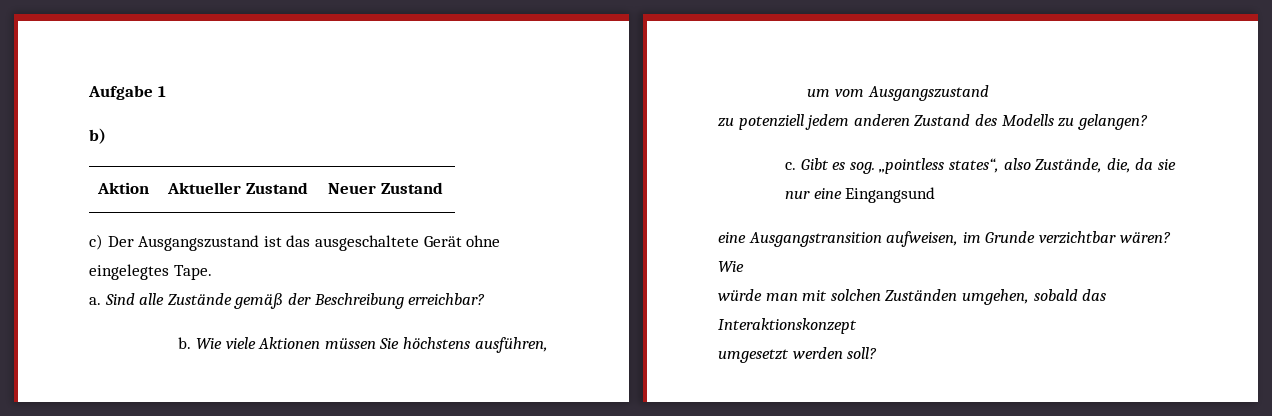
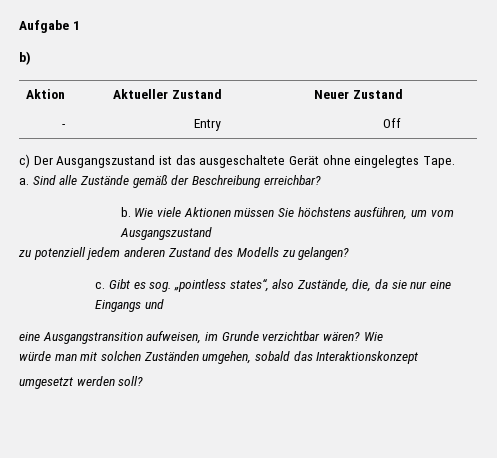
(443, 188) none -> [61,124,66,128] [193,119,221,131] [383,118,401,128] // - | Entry | Off
[845,187,936,203] Eingangsund -> [95,299,164,312] Eingangs und

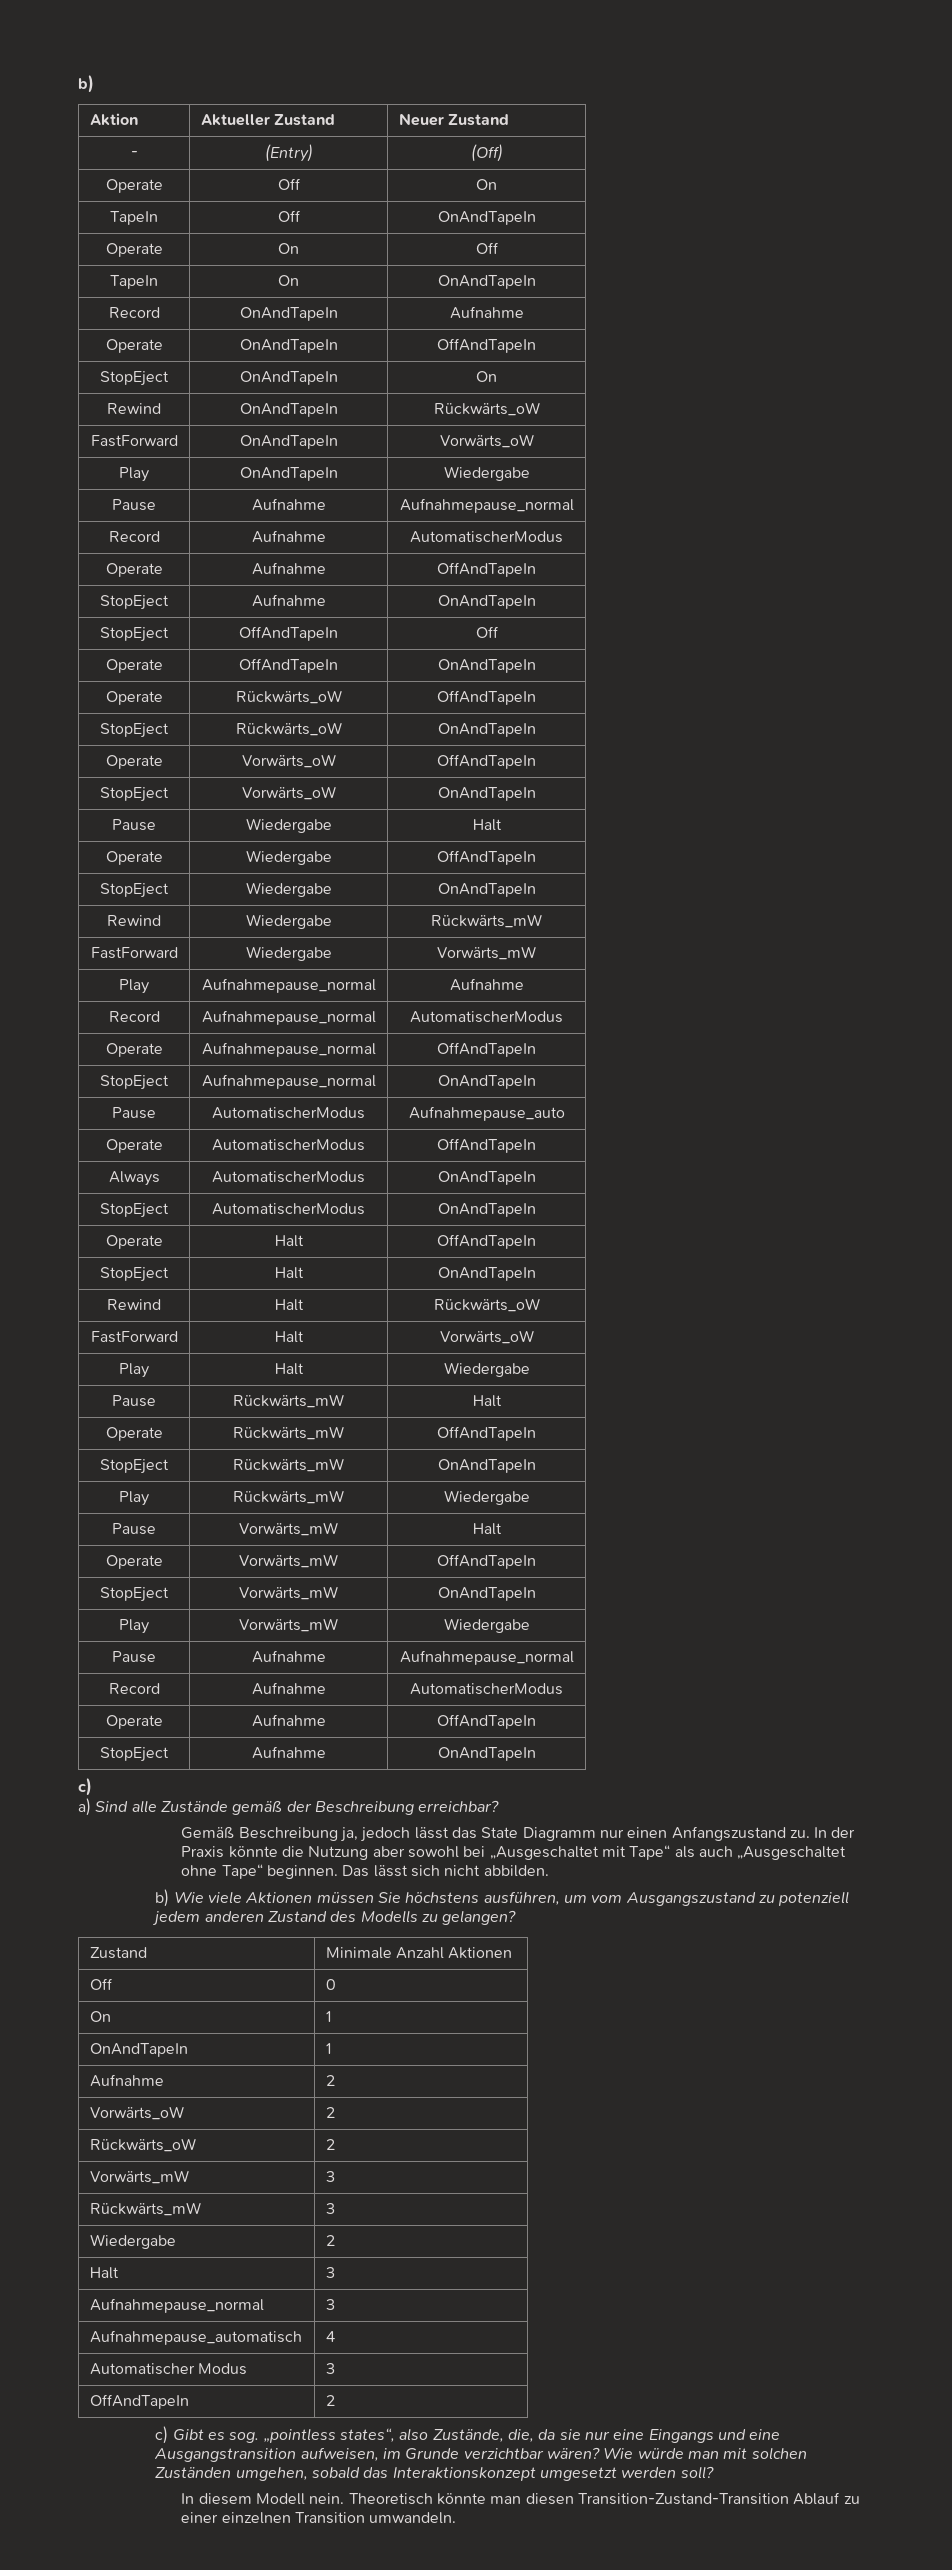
[19,20,80,33] Aufgabe 1 // -> (78, 84) none
[193,119,221,131] [383,118,401,128] [19,154,455,168] [19,178,29,185] Entry | Off // c) Der Ausgangszustand ist das ausgeschaltete Gerät ohne eingelegtes Tape. // a. -> [264,144,313,162] [470,144,503,162] [105,179,163,193] [277,178,301,190] [476,179,497,190] [110,211,158,225] [277,210,301,222] [437,211,536,225] [105,243,163,257] [278,243,299,254] [475,242,499,254] [110,275,158,289] [278,275,299,286] [437,275,536,289] [108,307,160,318] [239,307,338,321] [449,306,524,319] [105,339,163,353] [239,339,338,353] [437,338,536,353] [100,371,169,386] [239,371,338,385] [476,371,497,382] [107,403,161,414] [239,403,338,417] [433,402,540,416] [90,435,178,447] [239,435,338,449] [439,434,534,448] [119,467,149,482] [239,467,338,481] [443,466,530,481] [112,499,156,511] [251,498,326,511] [399,498,574,513] [108,531,160,542] [251,530,326,543] [410,531,563,543] [105,563,163,577] [251,562,326,575] [437,562,536,577] [100,595,169,610] [251,594,326,607] [437,595,536,609] [100,627,169,642] [239,626,338,641] [475,626,499,638] [105,659,163,673] [239,658,338,673] [437,659,536,673] [105,691,163,705] [235,690,342,704] [437,690,536,705] [100,723,169,738] [235,722,342,736] [437,723,536,737] [105,755,163,769] [241,754,336,768] [437,754,536,769] [100,787,169,802] [241,786,336,800] [437,787,536,801] [112,819,156,831] [245,818,332,833] [472,819,502,831] [105,851,163,865] [245,850,332,865] [437,850,536,865] [100,883,169,898] [245,882,332,897] [437,883,536,897] [107,915,161,926] [245,914,332,929] [431,914,542,928] [90,947,178,959] [245,946,332,961] [437,946,536,960] [119,979,149,994] [201,978,376,993] [449,978,524,991] [108,1011,160,1022] [201,1010,376,1025] [410,1011,563,1023] [105,1043,163,1057] [201,1042,376,1057] [437,1042,536,1057] [100,1075,169,1090] [201,1074,376,1089] [437,1075,536,1089] [112,1107,156,1119] [212,1107,365,1119] [408,1106,565,1121] [105,1139,163,1153] [212,1139,365,1151] [437,1138,536,1153] [108,1171,160,1186] [212,1171,365,1183] [437,1171,536,1185] [100,1203,169,1218] [212,1203,365,1215] [437,1203,536,1217] [105,1235,163,1249] [274,1235,304,1247] [437,1234,536,1249] [100,1267,169,1282] [274,1267,304,1279] [437,1267,536,1281] [107,1299,161,1310] [274,1299,304,1311] [433,1298,540,1312] [90,1331,178,1343] [274,1331,304,1343] [439,1330,534,1344] [119,1363,149,1378] [274,1363,304,1375] [443,1362,530,1377] [112,1395,156,1407] [233,1394,344,1408] [472,1395,502,1407] [105,1427,163,1441] [233,1426,344,1440] [437,1426,536,1441] [100,1459,169,1474] [233,1458,344,1472] [437,1459,536,1473] [119,1491,149,1506] [233,1490,344,1504] [443,1490,530,1505] [112,1523,156,1535] [239,1522,338,1536] [472,1523,502,1535] [105,1555,163,1569] [239,1554,338,1568] [437,1554,536,1569] [100,1587,169,1602] [239,1586,338,1600] [437,1587,536,1601] [119,1619,149,1634] [239,1618,338,1632] [443,1618,530,1633] [112,1651,156,1663] [251,1650,326,1663] [399,1650,574,1665] [108,1683,160,1694] [251,1682,326,1695] [410,1683,563,1695] [105,1715,163,1729] [251,1714,326,1727] [437,1714,536,1729] [100,1747,169,1762] [251,1746,326,1759] [437,1747,536,1761] [78,1778,92,1796] [78,1798,91,1816] (Entry) | (Off) // Operate | Off | On // TapeIn | Off | OnAndTapeIn // Operate | On | Off // TapeIn | On | OnAndTapeIn // Record | OnAndTapeIn | Aufnahme // Operate | OnAndTapeIn | OffAndTapeIn // StopEject | OnAndTapeIn | On // Rewind | OnAndTapeIn | Rückwärts_oW // FastForward | OnAndTapeIn | Vorwärts_oW // Play | OnAndTapeIn | Wiedergabe // Pause | Aufnahme | Aufnahmepause_normal // Record | Aufnahme | AutomatischerModus // Operate | Aufnahme | OffAndTapeIn // StopEject | Aufnahme | OnAndTapeIn // StopEject | OffAndTapeIn | Off // Operate | OffAndTapeIn | OnAndTapeIn // Operate | Rückwärts_oW | OffAndTapeIn // StopEject | Rückwärts_oW | OnAndTapeIn // Operate | Vorwärts_oW | OffAndTapeIn // StopEject | Vorwärts_oW | OnAndTapeIn // Pause | Wiedergabe | Halt // Operate | Wiedergabe | OffAndTapeIn // StopEject | Wiedergabe | OnAndTapeIn // Rewind | Wiedergabe | Rückwärts_mW // FastForward | Wiedergabe | Vorwärts_mW // Play | Aufnahmepause_normal | Aufnahme // Record | Aufnahmepause_normal | AutomatischerModus // Operate | Aufnahmepause_normal | OffAndTapeIn // StopEject | Aufnahmepause_normal | OnAndTapeIn // Pause | AutomatischerModus | Aufnahmepause_auto // Operate | AutomatischerModus | OffAndTapeIn // Always | AutomatischerModus | OnAndTapeIn // StopEject | AutomatischerModus | OnAndTapeIn // Operate | Halt | OffAndTapeIn // StopEject | Halt | OnAndTapeIn // Rewind | Halt | Rückwärts_oW // FastForward | Halt | Vorwärts_oW // Play | Halt | Wiedergabe // Pause | Rückwärts_mW | Halt // Operate | Rückwärts_mW | OffAndTapeIn // StopEject | Rückwärts_mW | OnAndTapeIn // Play | Rückwärts_mW | Wiedergabe // Pause | Vorwärts_mW | Halt // Operate | Vorwärts_mW | OffAndTapeIn // StopEject | Vorwärts_mW | OnAndTapeIn // Play | Vorwärts_mW | Wiedergabe // Pause | Aufnahme | Aufnahmepause_normal // Record | Aufnahme | AutomatischerModus // Operate | Aufnahme | OffAndTapeIn // StopEject | Aufnahme | OnAndTapeIn // c) // a)
[120,207,131,217] b. -> [181,1826,856,1842] [181,1845,847,1860] [181,1864,549,1879] [155,1889,170,1907] Gemäß Beschreibung ja, jedoch lässt das State Diagramm nur einen Anfangszustand zu. In der Praxis könnte die Nutzung aber sowohl bei „Ausgeschaltet mit Tape“ als auch „Ausgeschaltet ohne Tape“ beginnen. Das lässt sich nicht abbilden. // b)
(212, 233) // -> (756, 1899) none
[95,282,106,289] // c. -> [89,1947,147,1959] [325,1947,513,1959] [89,1978,113,1990] [325,1979,336,1990] [89,2011,111,2022] [325,2011,331,2022] [89,2043,188,2057] [325,2043,331,2054] [89,2074,164,2087] [325,2075,335,2086] [89,2106,184,2120] [325,2107,335,2118] [89,2138,196,2152] [325,2139,335,2150] [89,2170,189,2184] [325,2171,335,2182] [89,2202,201,2216] [325,2203,335,2214] [89,2234,176,2249] [325,2235,335,2246] [89,2267,119,2279] [325,2267,335,2278] [89,2298,264,2313] [325,2299,335,2310] [89,2330,302,2345] [325,2331,335,2342] [89,2363,247,2375] [325,2363,335,2374] [89,2394,189,2409] [325,2395,335,2406] [155,2426,169,2444] // Zustand | Minimale Anzahl Aktionen // Off | 0 // On | 1 // OnAndTapeIn | 1 // Aufnahme | 2 // Vorwärts_oW | 2 // Rückwärts_oW | 2 // Vorwärts_mW | 3 // Rückwärts_mW | 3 // Wiedergabe | 2 // Halt | 3 // Aufnahmepause_normal | 3 // Aufnahmepause_automatisch | 4 // Automatischer Modus | 3 // OffAndTapeIn | 2 // c)
(164, 304) // -> (746, 2434) none
(383, 336) // -> (634, 2453) none
(419, 357) // -> (536, 2474) none
(144, 381) none -> [181,2492,860,2505] [181,2512,457,2524] // In diesem Modell nein. Theoretisch könnte man diesen Transition-Zustand-Transition Ablauf zu einer einzelnen Transition umwandeln.

